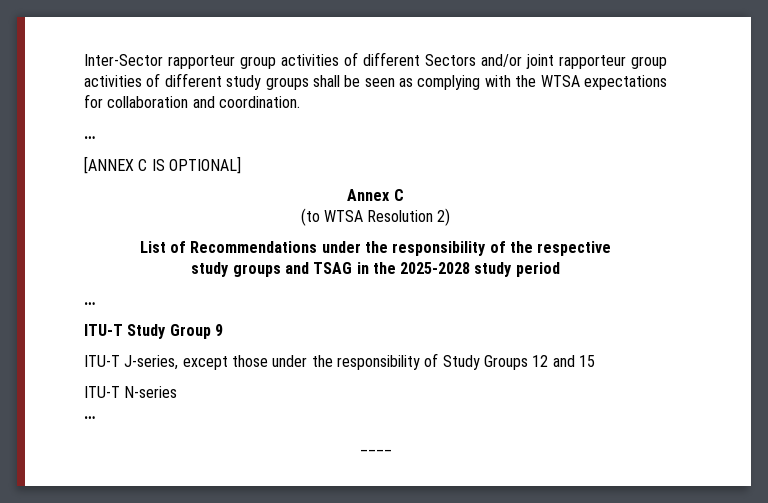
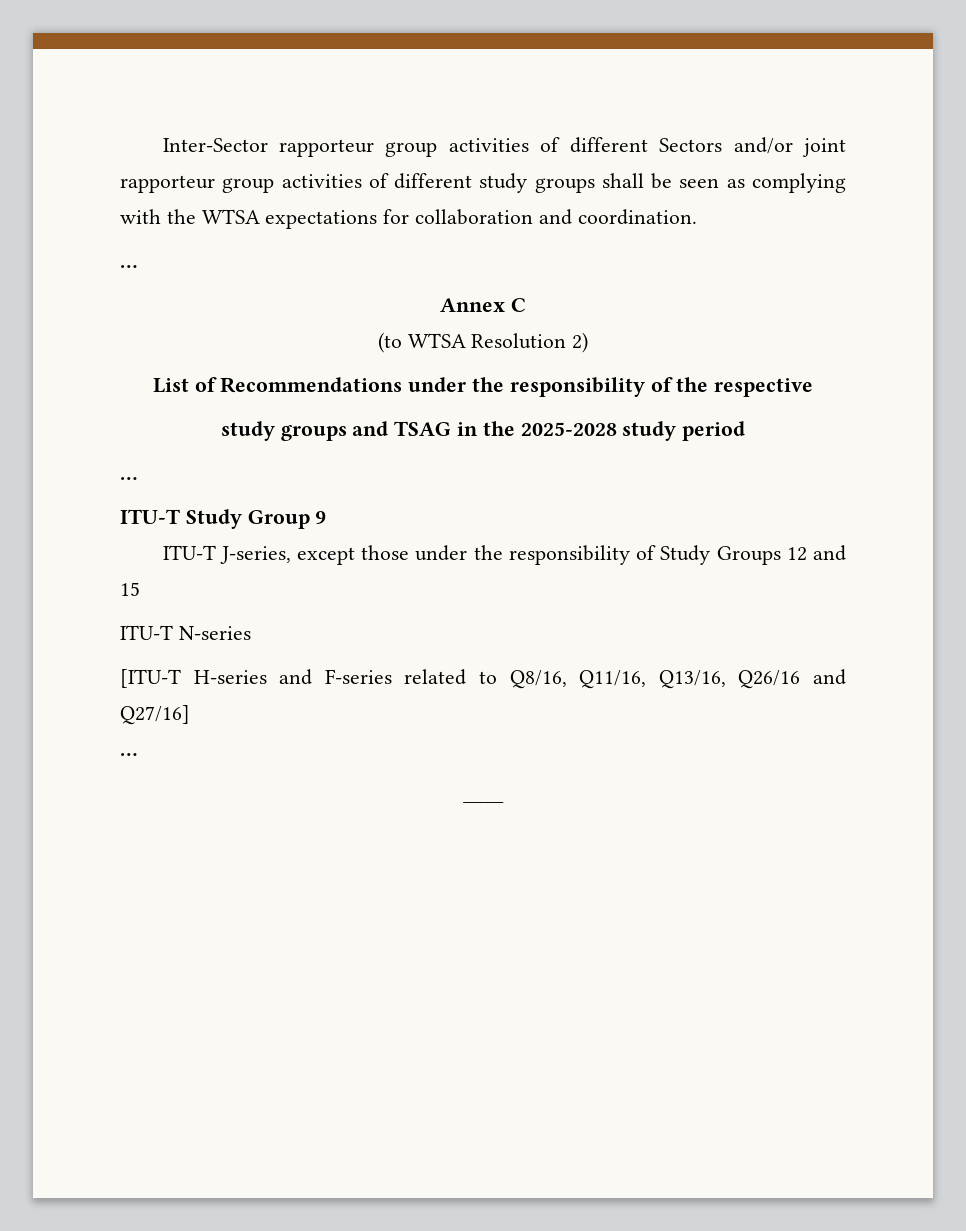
[84,156,241,174] // [ANNEX C IS OPTIONAL] -> (138, 266) none
(178, 392) none -> [120,669,847,689] [120,705,190,725] // [ITU-T H-series and F-series related to Q8/16, Q11/16, Q13/16, Q26/16 and Q27/16]

